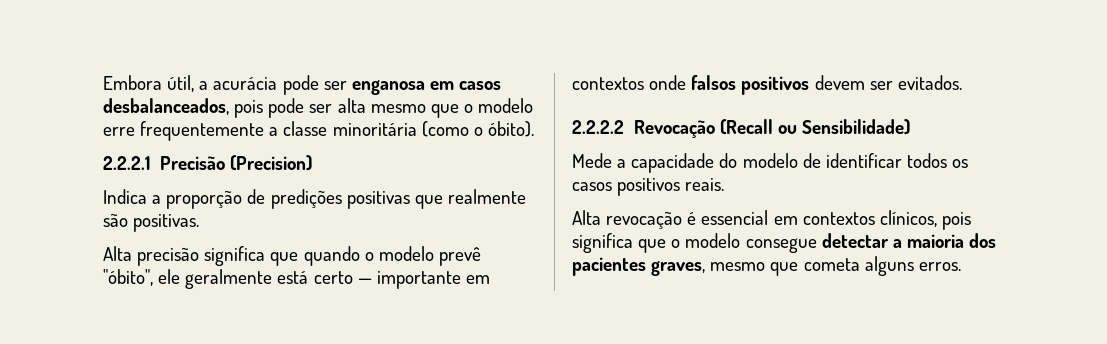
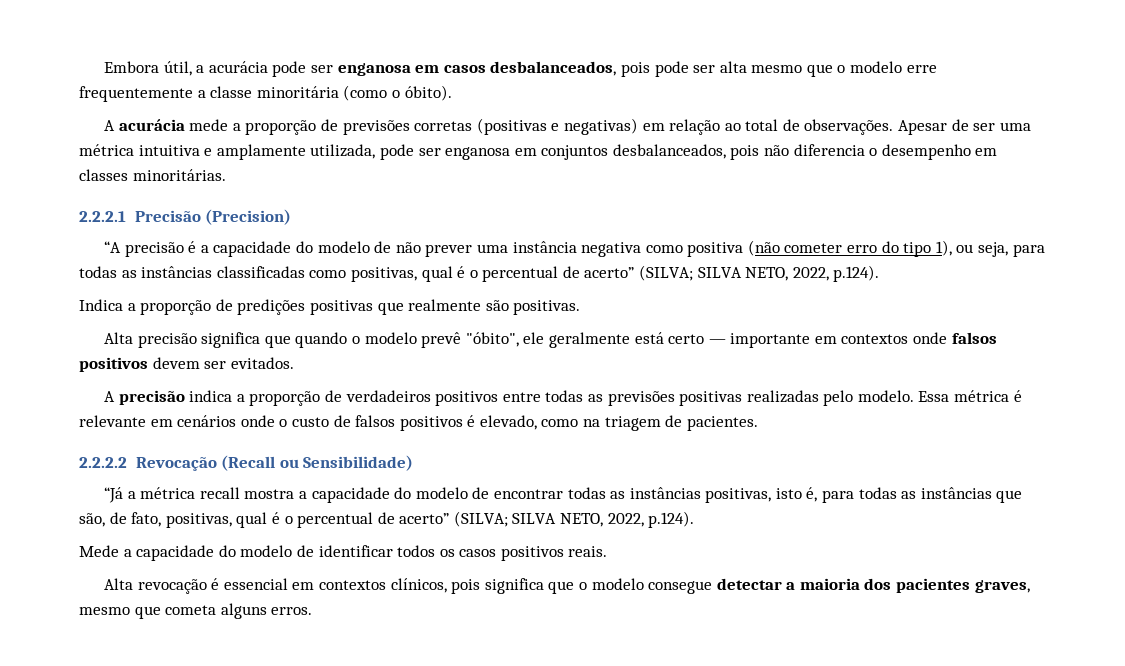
[103,155,312,171] 2.2.2.1 Precisão (Precision) -> [104,118,1031,135] [79,144,998,160] [79,169,226,181] [79,209,292,225] [104,240,1045,257] [79,265,880,282] A acurácia mede a proporção de previsões corretas (positivas e negativas) em relação ao total de observações. Apesar de ser uma métrica intuitiva e amplamente utilizada, pode ser enganosa em conjuntos desbalanceados, pois não diferencia o desempenho em classes minoritárias. // 2.2.2.1 Precisão (Precision) // “A precisão é a capacidade do modelo de não prever uma instância negativa como positiva (não cometer erro do tipo 1), ou seja, para todas as instâncias classificadas como positivas, qual é o percentual de acerto” (SILVA; SILVA NETO, 2022, p.124).
(962, 82) none -> [104,390,1022,406] [79,415,758,431] // A precisão indica a proporção de verdadeiros positivos entre todas as previsões positivas realizadas pelo modelo. Essa métrica é relevante em cenários onde o custo de falsos positivos é elevado, como na triagem de pacientes.
(910, 127) none -> [104,487,1023,503] [79,511,695,528] // “Já a métrica recall mostra a capacidade do modelo de encontrar todas as instâncias positivas, isto é, para todas as instâncias que são, de fato, positivas, qual é o percentual de acerto” (SILVA; SILVA NETO, 2022, p.124).

